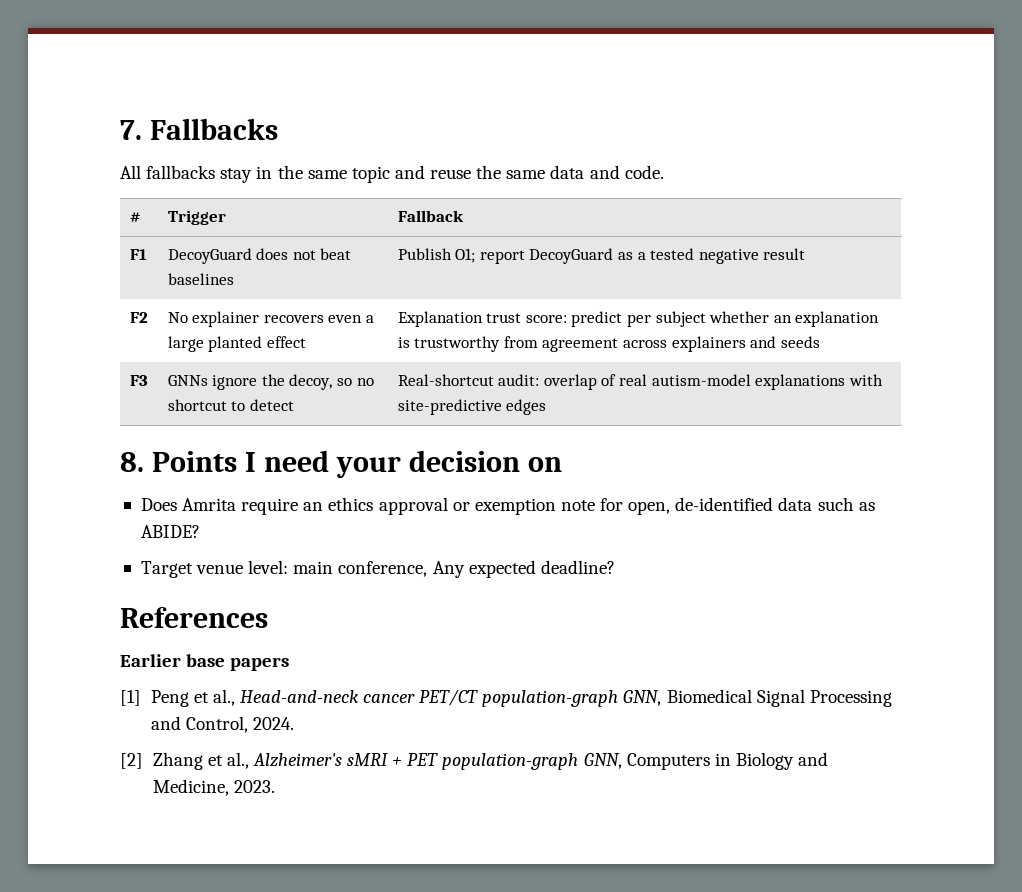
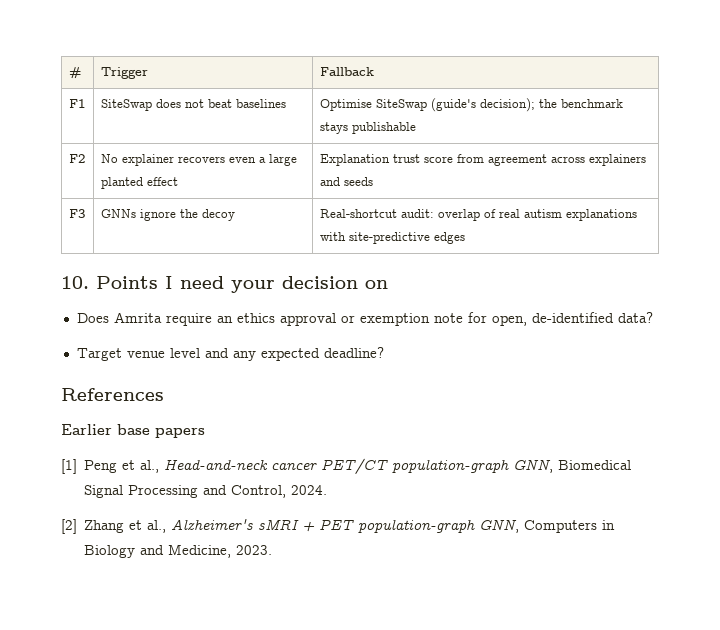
[120,118,278,140] [120,165,664,183] 7. Fallbacks // All fallbacks stay in the same topic and reuse the same data and code. // -> (68, 73) none
[167,248,252,264] DecoyGuard -> [100,99,152,111] SiteSwap
[397,248,806,264] Publish O1; report DecoyGuard as a tested negative result -> [319,98,623,112] [319,122,416,134] Optimise SiteSwap (guide's decision); the benchmark stays publishable
[525,311,880,327] [397,336,501,352] score: predict per subject whether an explanation is trustworthy -> [423,156,453,163] score
[289,374,374,390] [167,399,294,411] decoy, so no shortcut to detect -> [201,209,235,221] decoy
[651,374,751,386] autism-model -> [523,209,562,218] autism
[120,452,144,472] 8. -> [61,276,89,289] 10.
[778,497,875,511] [140,525,200,538] [140,560,465,578] data such as ABIDE? // Target venue level: main conference, Any -> [617,312,653,323] [76,348,256,361] data? // Target venue level and any

